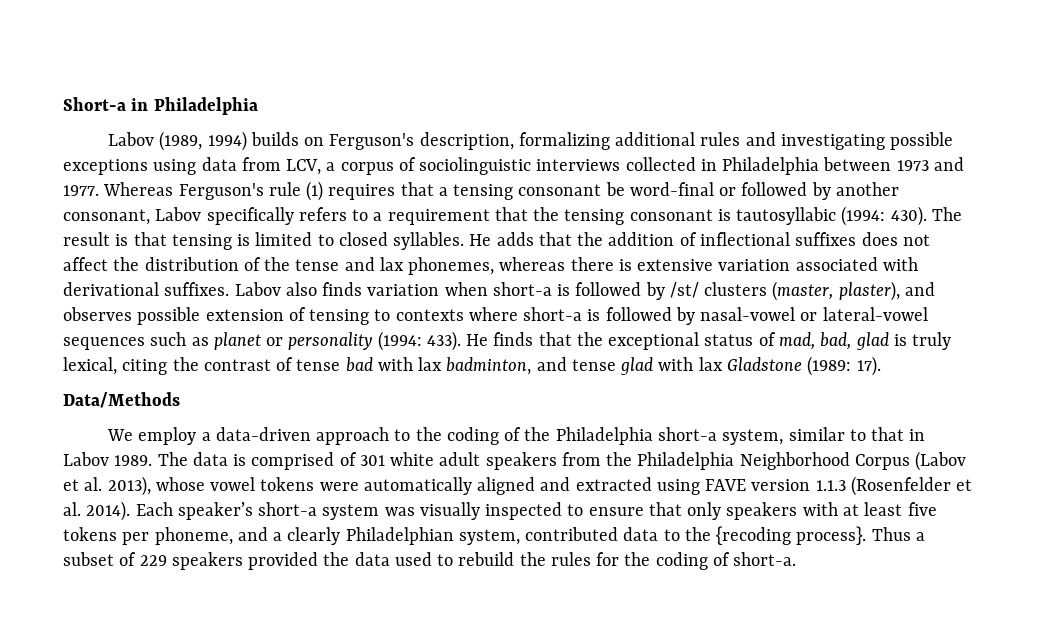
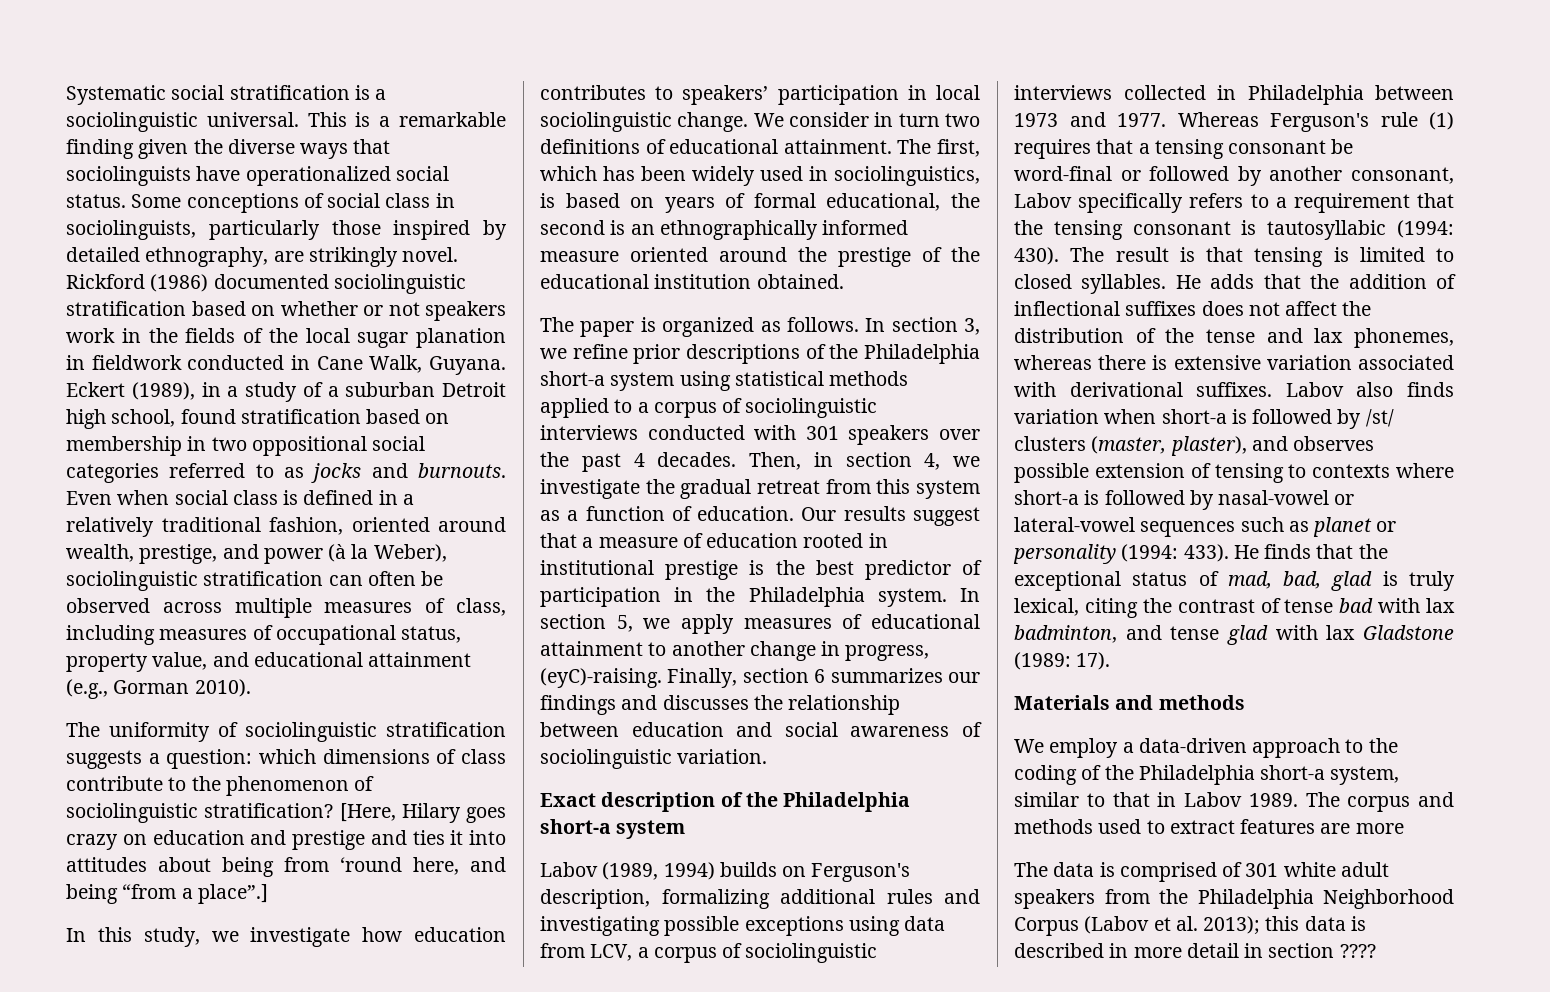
[63,97,258,115] Short-a in Philadelphia -> [66,85,387,105] [66,112,507,132] [66,139,391,159] [66,166,449,186] [66,193,455,213] [66,220,507,240] [66,247,459,267] [66,274,466,294] [66,301,506,321] [66,328,506,348] [66,355,506,375] [66,382,506,402] [66,409,450,429] [66,436,426,456] [66,463,506,483] [66,490,414,505] [66,517,506,537] [66,544,447,564] [66,571,444,591] [66,598,507,618] [66,625,462,645] [66,652,472,672] [66,679,251,699] [66,722,506,742] [66,749,506,769] [66,776,375,796] [66,803,506,823] [66,830,506,850] [66,857,506,877] [66,884,268,904] [66,927,506,947] [540,85,980,105] [540,112,980,132] [540,139,980,157] [540,166,980,186] [540,193,980,213] [540,220,909,240] [540,247,980,267] [540,274,844,289] [540,317,980,337] [540,344,980,364] [540,371,909,391] [540,398,878,418] [540,425,981,445] [540,452,980,472] [540,479,980,499] [540,506,980,526] [540,533,888,548] [540,560,982,580] [540,587,980,607] [540,614,980,634] [540,641,930,661] [540,668,980,688] [540,695,901,715] [540,722,982,737] [540,749,768,769] [540,792,911,812] [540,819,686,839] Systematic social stratification is a sociolinguistic universal. This is a remarkable finding given the diverse ways that sociolinguists have operationalized social status. Some conceptions of social class in sociolinguists, particularly those inspired by detailed ethnography, are strikingly novel. Rickford (1986) documented sociolinguistic stratification based on whether or not speakers work in the fields of the local sugar planation in fieldwork conducted in Cane Walk, Guyana. Eckert (1989), in a study of a suburban Detroit high school, found stratification based on membership in two oppositional social categories referred to as jocks and burnouts. Even when social class is defined in a relatively traditional fashion, oriented around wealth, prestige, and power (à la Weber), sociolinguistic stratification can often be observed across multiple measures of class, including measures of occupational status, property value, and educational attainment (e.g., Gorman 2010). // The uniformity of sociolinguistic stratification suggests a question: which dimensions of class contribute to the phenomenon of sociolinguistic stratification? [Here, Hilary goes crazy on education and prestige and ties it into attitudes about being from ‘round here, and being “from a place”.] // In this study, we investigate how education contributes to speakers’ participation in local sociolinguistic change. We consider in turn two definitions of educational attainment. The first, which has been widely used in sociolinguistics, is based on years of formal educational, the second is an ethnographically informed measure oriented around the prestige of the educational institution obtained. // The paper is organized as follows. In section 3, we refine prior descriptions of the Philadelphia short-a system using statistical methods applied to a corpus of sociolinguistic interviews conducted with 301 speakers over the past 4 decades. Then, in section 4, we investigate the gradual retreat from this system as a function of education. Our results suggest that a measure of education rooted in institutional prestige is the best predictor of participation in the Philadelphia system. In section 5, we apply measures of educational attainment to another change in progress, (eyC)-raising. Finally, section 6 summarizes our findings and discusses the relationship between education and social awareness of sociolinguistic variation. // Exact description of the Philadelphia short-a system
[63,392,180,408] Data/Methods -> [1014,695,1245,710] Materials and methods
(188, 459) none -> [1347,792,1454,812] [1014,819,1404,834] [1014,862,1048,877] corpus and methods used to extract features are more // The
[107,476,973,496] [63,501,937,521] [63,526,925,545] [63,552,797,570] 2013), whose vowel tokens were automatically aligned and extracted using FAVE version 1.1.3 (Rosenfelder et al. 2014). Each speaker’s short-a system was visually inspected to ensure that only speakers with at least five tokens per phoneme, and a clearly Philadelphian system, contributed data to the {recoding process}. Thus a subset of 229 speakers provided the data used to rebuild the rules for the coding of short-a. -> [1203,916,1366,935] [1014,943,1376,958] 2013); this data is described in more detail in section ????

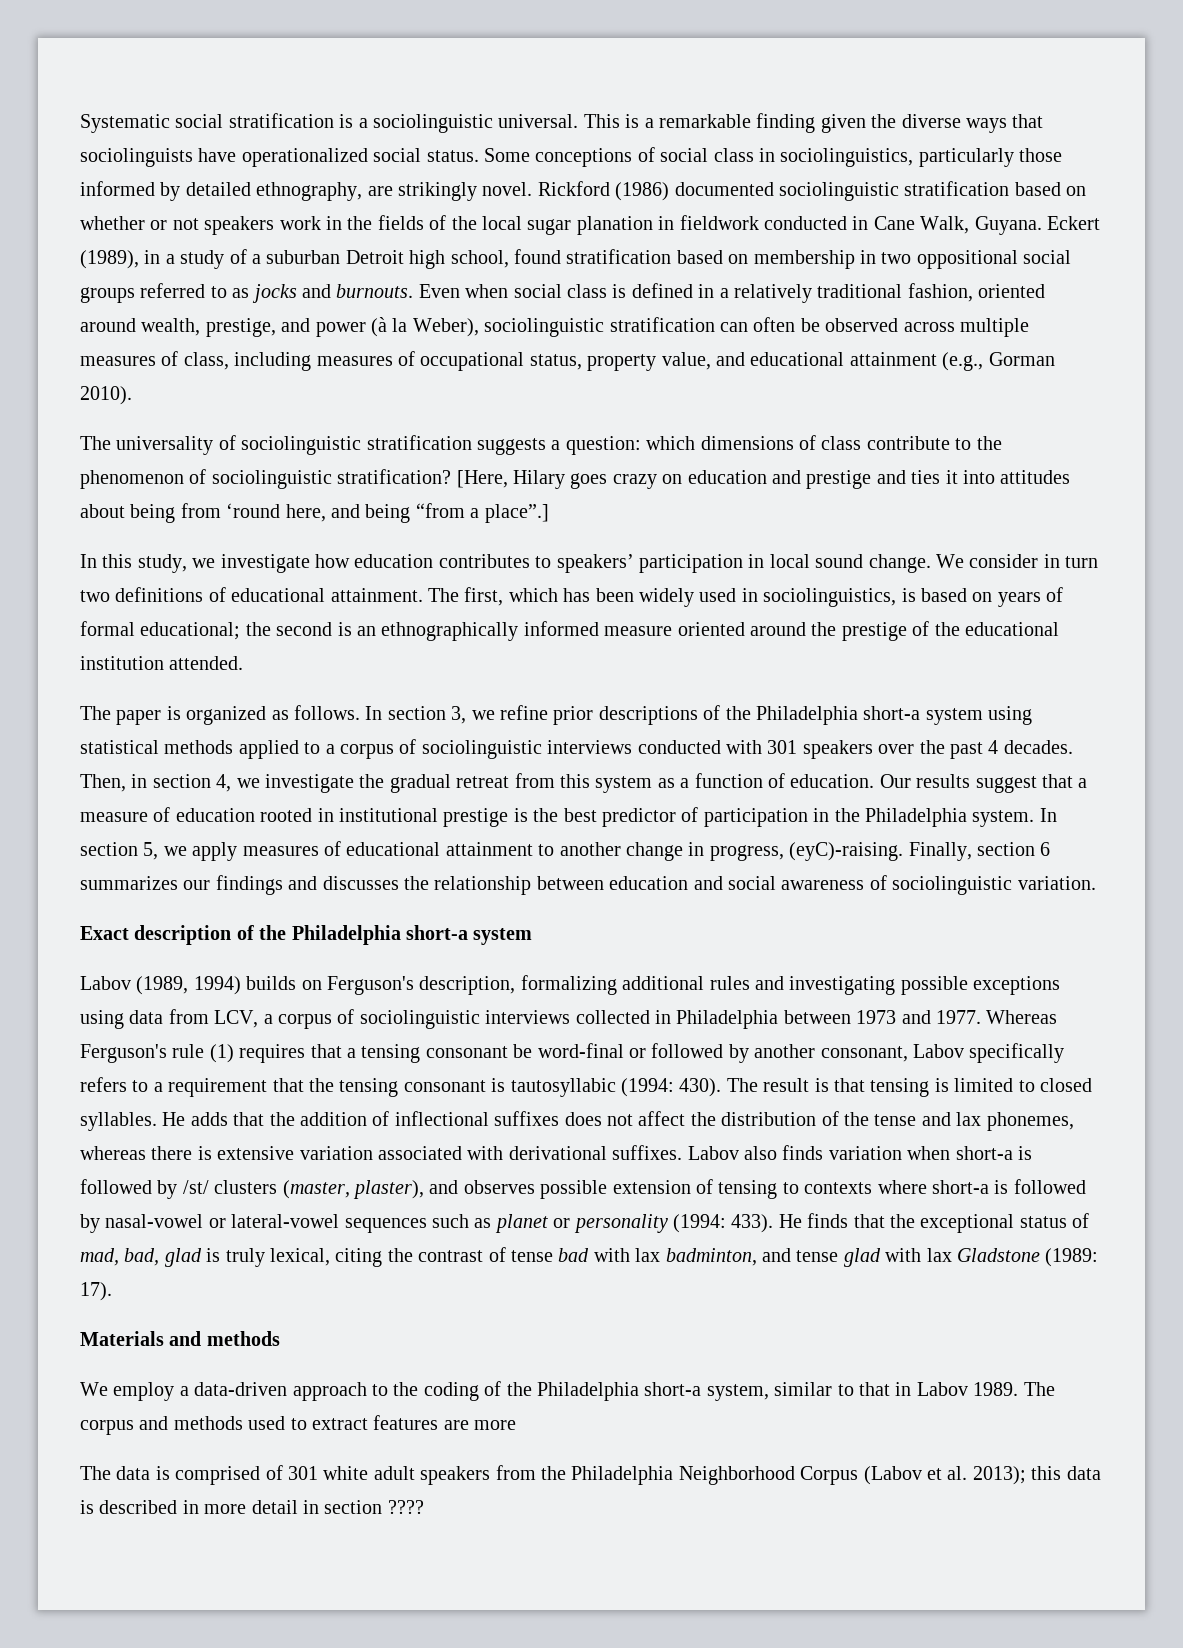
[66,220,196,240] sociolinguists, -> [780,148,914,167] sociolinguistics,
[393,220,471,240] inspired -> [80,181,155,196] informed
[66,463,159,483] categories -> [80,287,135,303] groups
[109,722,210,742] uniformity -> [116,436,214,455] universality
[540,112,672,132] sociolinguistic -> [815,554,864,568] sound
[826,193,941,211] educational, -> [140,622,241,640] educational;
[756,274,844,289] obtained. -> [169,656,244,670] attended.

